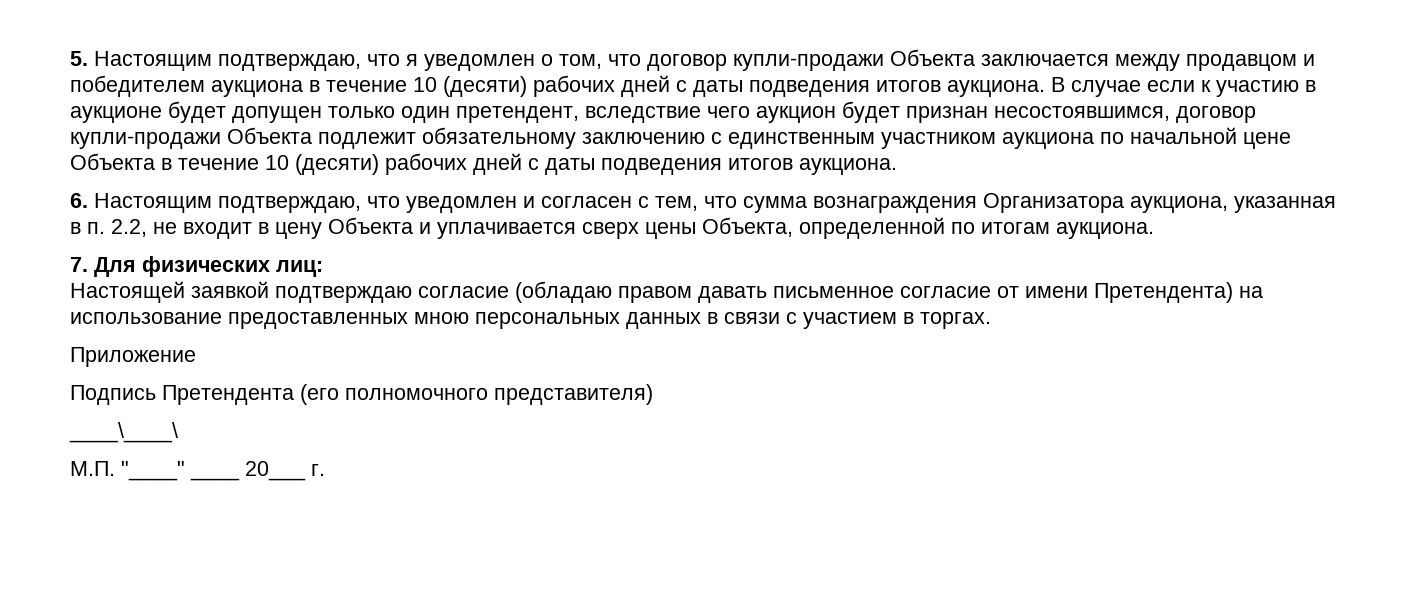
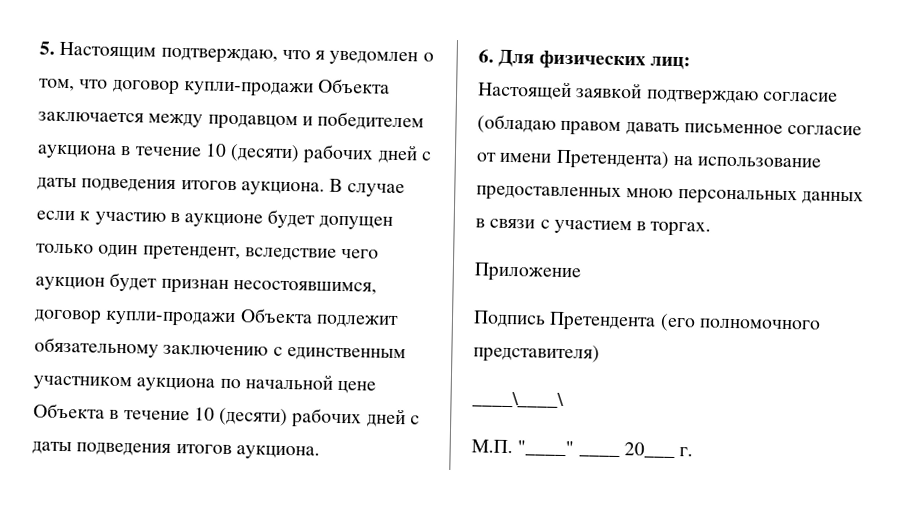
[94,193,1336,213] [70,217,1154,239] [70,257,88,272] Настоящим подтверждаю, что уведомлен и согласен с тем, что сумма вознаграждения Организатора аукциона, указанная в п. 2.2, не входит в цену Объекта и уплачивается сверх цены Объекта, определенной по итогам аукциона. // 7. -> (494, 56) none

